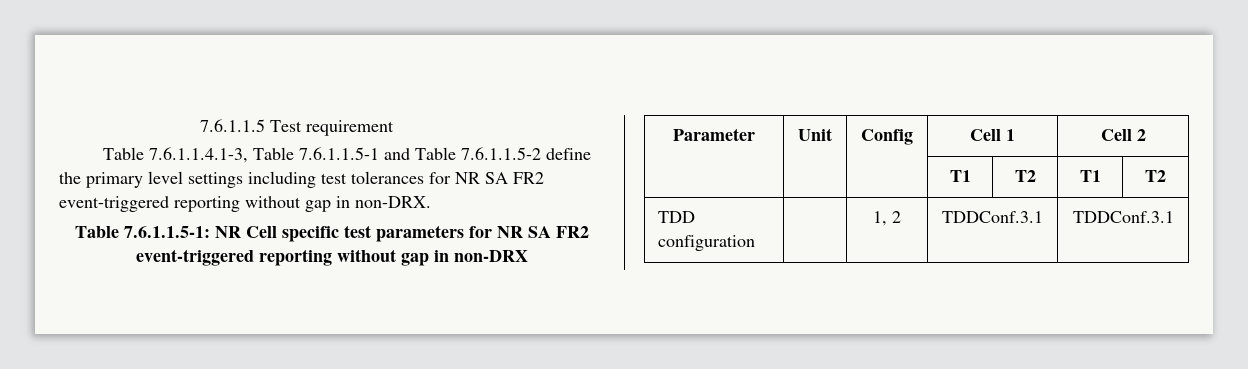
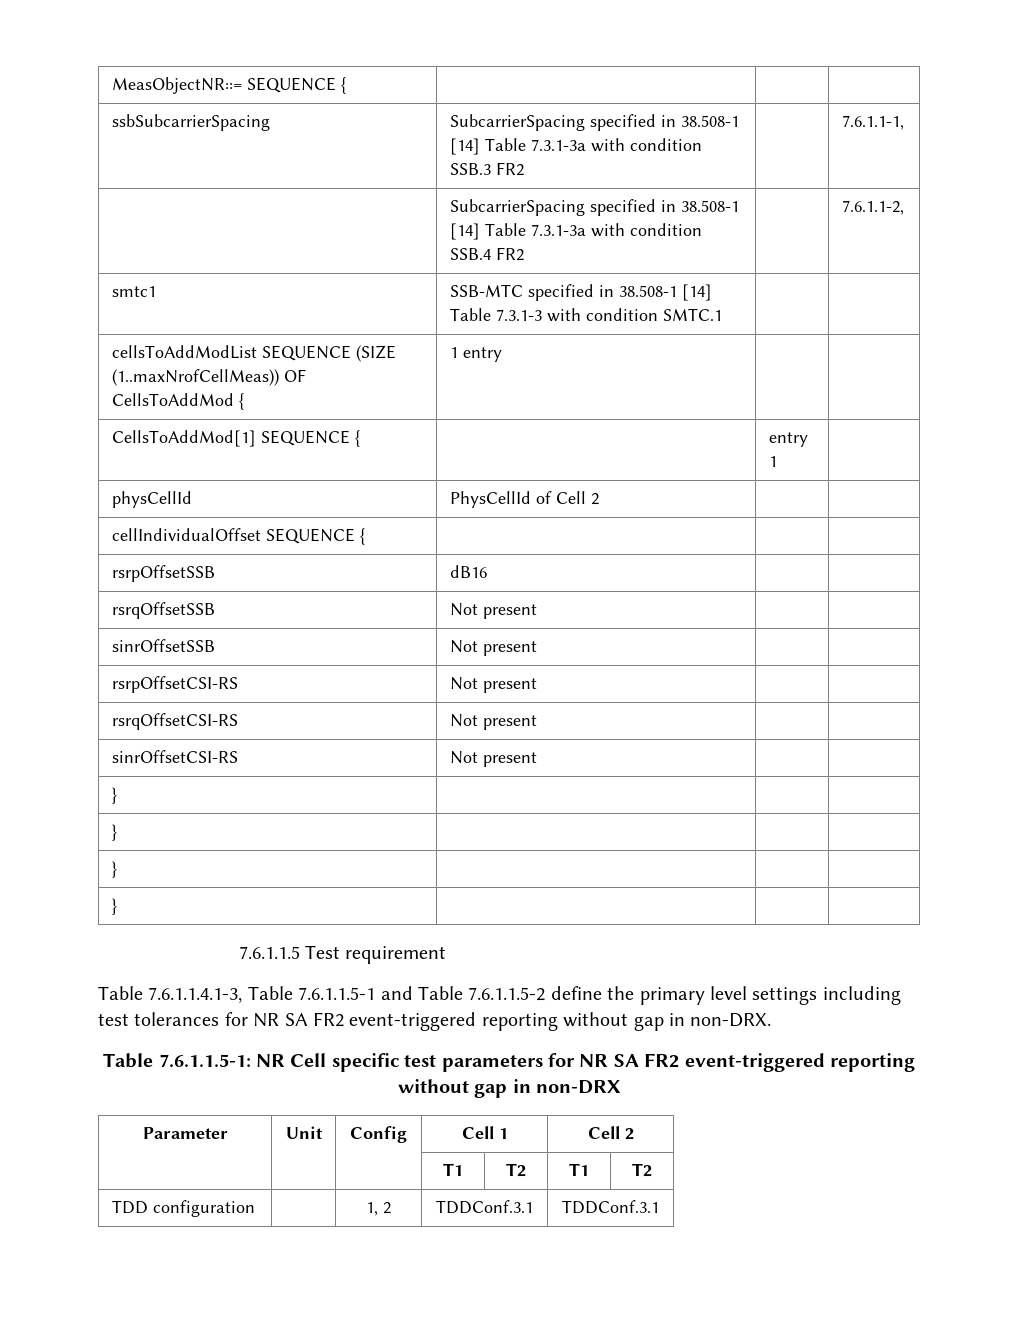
(200, 125) none -> [111,77,346,94] [111,114,270,131] [449,114,739,131] [449,138,702,155] [449,162,524,176] [841,115,904,130] [449,199,739,216] [449,223,702,240] [449,247,524,261] [841,200,904,215] [111,286,156,297] [449,284,712,301] [449,308,722,322] [111,345,396,362] [111,369,306,386] [111,393,244,410] [449,347,502,362] [111,430,360,447] [768,432,808,447] [768,456,777,467] [111,491,192,508] [449,491,599,508] [111,528,365,545] [111,565,215,582] [449,565,487,578] [111,602,215,619] [449,603,537,619] [111,639,215,652] [449,640,537,656] [111,676,238,693] [449,677,537,693] [111,713,238,730] [449,714,537,730] [111,750,238,763] [449,751,537,767] [111,787,117,804] [111,824,117,841] [111,861,117,878] [111,898,117,915] MeasObjectNR::= SEQUENCE { | | | // ssbSubcarrierSpacing | SubcarrierSpacing specified in 38.508-1 [14] Table 7.3.1-3a with condition SSB.3 FR2 | | 7.6.1.1-1, // | SubcarrierSpacing specified in 38.508-1 [14] Table 7.3.1-3a with condition SSB.4 FR2 | | 7.6.1.1-2, // smtc1 | SSB-MTC specified in 38.508-1 [14] Table 7.3.1-3 with condition SMTC.1 | | // cellsToAddModList SEQUENCE (SIZE (1..maxNrofCellMeas)) OF CellsToAddMod { | 1 entry | | // CellsToAddMod[1] SEQUENCE { | | entry 1 | // physCellId | PhysCellId of Cell 2 | | // cellIndividualOffset SEQUENCE { | | | // rsrpOffsetSSB | dB16 | | // rsrqOffsetSSB | Not present | | // sinrOffsetSSB | Not present | | // rsrpOffsetCSI-RS | Not present | | // rsrqOffsetCSI-RS | Not present | | // sinrOffsetCSI-RS | Not present | | // } | | | // } | | | // } | | | // } | | | //

